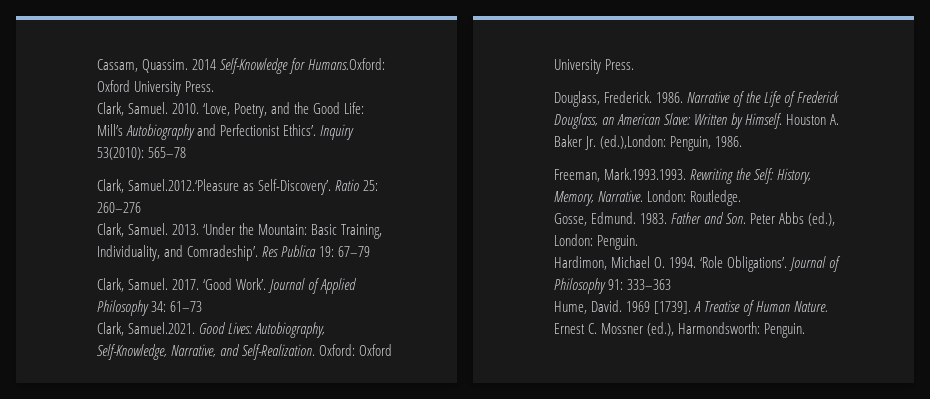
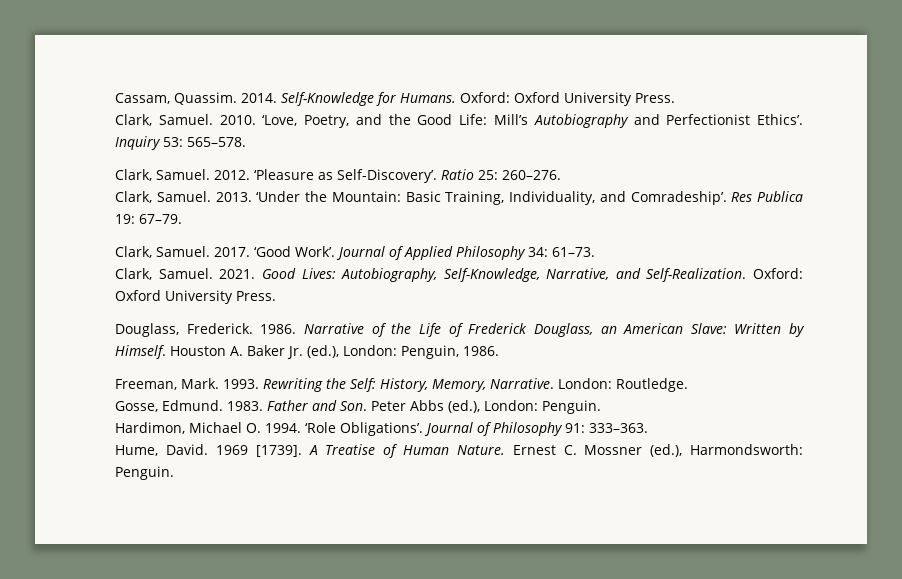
[191,59,216,70] 2014 -> [241,93,278,103] 2014.
[308,58,386,70] Humans.Oxford: -> [400,92,511,103] Humans. Oxford:
[96,147,186,160] [96,179,239,193] 53(2010): 565–78 // Clark, Samuel.2012.‘Pleasure -> [163,137,247,147] [115,169,315,181] 53: 565–578. // Clark, Samuel. 2012. ‘Pleasure
[96,202,141,213] 260–276 -> [502,170,562,180] 260–276.
[338,246,371,257] 67–79 -> [139,214,183,224] 67–79.
[169,301,202,312] [96,322,195,336] 61–73 // Clark, Samuel.2021. -> [552,247,596,257] [115,268,256,280] 61–73. // Clark, Samuel. 2021.
[599,135,666,149] (ed.),London: -> [307,345,398,358] (ed.), London:
[603,168,686,180] Mark.1993.1993. -> [181,378,260,389] Mark. 1993.
[626,279,671,290] 333–363 -> [589,423,649,433] 333–363.

